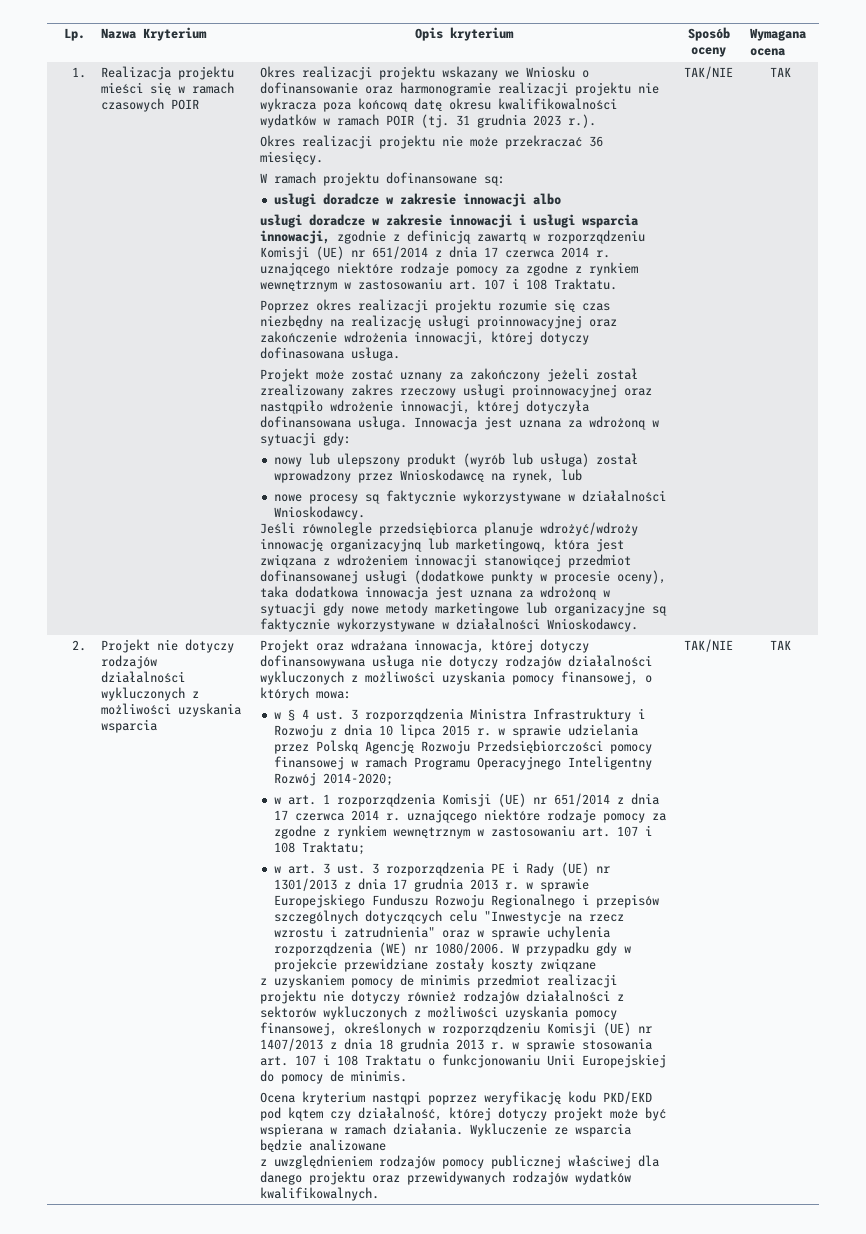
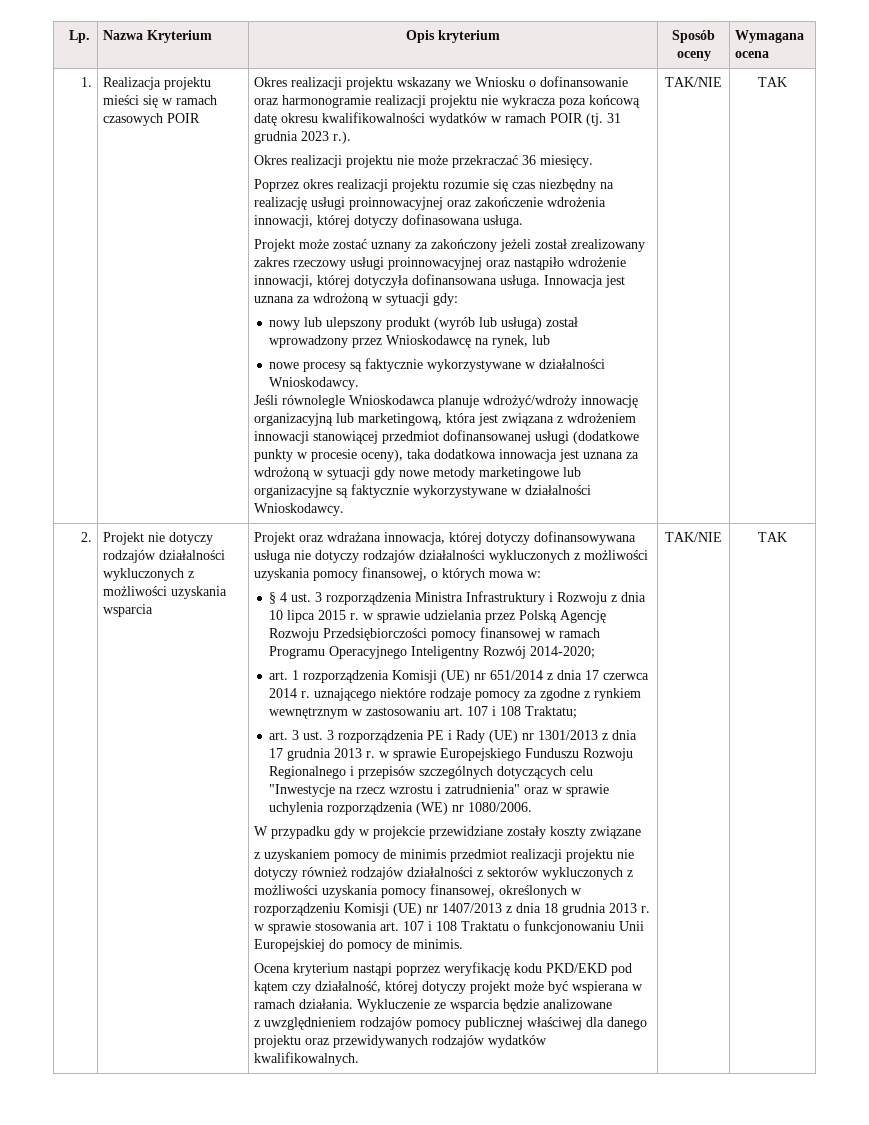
[259,172,505,186] [273,193,561,207] [259,214,639,228] [259,230,645,244] [259,246,610,260] [259,262,638,276] [259,278,617,292] // W ramach projektu dofinansowane są: // usługi doradcze w zakresie innowacji albo // usługi doradcze w zakresie innowacji i usługi wsparcia innowacji, zgodnie z definicją zawartą w rozporządzeniu Komisji (UE) nr 651/2014 z dnia 17 czerwca 2014 r. uznającego niektóre rodzaje pomocy za zgodne z rynkiem wewnętrznym w zastosowaniu art. 107 i 108 Traktatu. -> (594, 161) none
[378,522,477,536] przedsiębiorca -> [349,395,436,405] Wnioskodawca
[315,691,351,699] [273,712,281,719] mowa: // w -> [489,571,542,578] mowa w: //
[273,797,281,804] w -> (596, 652) none
[273,866,281,873] w -> (578, 712) none
(505, 948) none -> (533, 807) //

